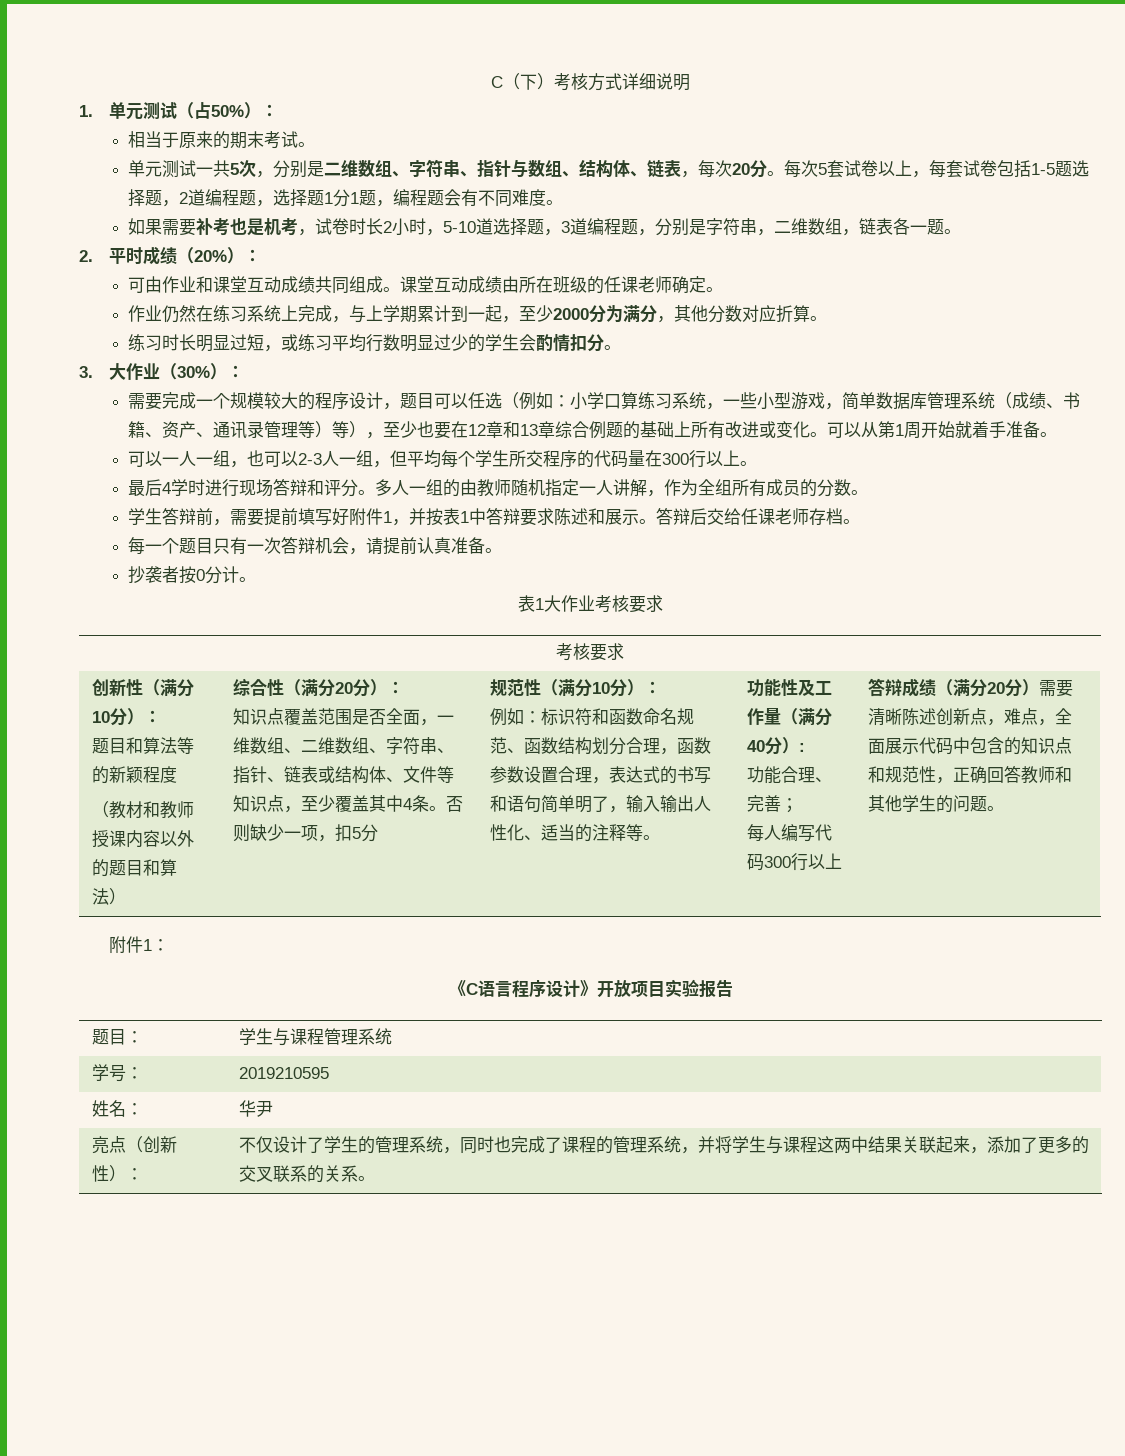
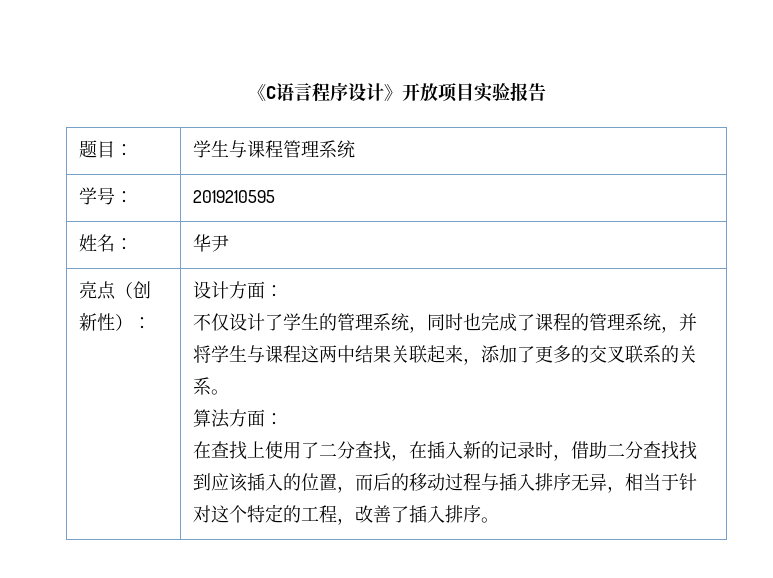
[491,73,690,91] [79,102,279,120] [128,131,316,149] [128,159,1090,178] [128,189,564,207] [128,218,962,236] [79,246,262,265] [128,276,724,294] [128,305,828,323] [128,334,622,352] [79,363,245,380] [128,392,1081,410] [128,421,1058,439] [128,450,758,468] [128,478,869,497] [128,507,861,526] [128,536,503,555] [128,566,257,584] [518,595,663,613] [556,643,624,661] [91,679,194,697] [91,708,161,726] [91,737,194,754] [91,766,177,784] [91,801,194,819] [91,830,194,848] [91,859,177,877] [91,888,126,905] [232,678,404,697] [232,708,454,726] [232,737,454,755] [232,766,454,784] [232,795,463,813] [232,824,378,842] [489,678,661,697] [489,708,694,726] [489,737,711,755] [489,766,711,784] [489,795,711,813] [489,824,660,842] [746,678,832,697] [746,708,832,726] [746,737,805,755] [746,766,832,784] [746,795,798,813] [746,824,832,842] [746,853,842,871] [867,678,1073,697] [867,708,1072,726] [867,737,1072,755] [867,765,1072,784] [867,795,1004,813] [109,936,170,954] C（下）考核方式详细说明 // 1.单元测试（占50%）： // 相当于原来的期末考试。 // 单元测试一共5次，分别是二维数组、字符串、指针与数组、结构体、链表，每次20分。每次5套试卷以上，每套试卷包括1-5题选择题，2道编程题，选择题1分1题，编程题会有不同难度。 // 如果需要补考也是机考，试卷时长2小时，5-10道选择题，3道编程题，分别是字符串，二维数组，链表各一题。 // 2.平时成绩（20%）： // 可由作业和课堂互动成绩共同组成。课堂互动成绩由所在班级的任课老师确定。 // 作业仍然在练习系统上完成，与上学期累计到一起，至少2000分为满分，其他分数对应折算。 // 练习时长明显过短，或练习平均行数明显过少的学生会酌情扣分。 // 3.大作业（30%）： // 需要完成一个规模较大的程序设计，题目可以任选（例如：小学口算练习系统，一些小型游戏，简单数据库管理系统（成绩、书籍、资产、通讯录管理等）等），至少也要在12章和13章综合例题的基础上所有改进或变化。可以从第1周开始就着手准备。 // 可以一人一组，也可以2-3人一组，但平均每个学生所交程序的代码量在300行以上。 // 最后4学时进行现场答辩和评分。多人一组的由教师随机指定一人讲解，作为全组所有成员的分数。 // 学生答辩前，需要提前填写好附件1，并按表1中答辩要求陈述和展示。答辩后交给任课老师存档。 // 每一个题目只有一次答辩机会，请提前认真准备。 // 抄袭者按0分计。 // 表1大作业考核要求 // 考核要求 // 创新性（满分10分）： // 题目和算法等的新颖程度 // （教材和教师授课内容以外的题目和算法） | 综合性（满分20分）： // 知识点覆盖范围是否全面，一维数组、二维数组、字符串、指针、链表或结构体、文件等知识点，至少覆盖其中4条。否则缺少一项，扣5分 | 规范性（满分10分）： // 例如：标识符和函数命名规范、函数结构划分合理，函数参数设置合理，表达式的书写和语句简单明了，输入输出人性化、适当的注释等。 | 功能性及工作量（满分40分）: // 功能合理、完善； // 每人编写代码300行以上 | 答辩成绩（满分20分）需要清晰陈述创新点，难点，全面展示代码中包含的知识点和规范性，正确回答教师和其他学生的问题。 // 附件1： // -> (247, 92) none
(143, 1174) none -> [192,281,283,299] 设计方面： //
(375, 1178) none -> [192,409,283,428] [192,441,697,461] [192,473,697,493] [192,504,499,525] // 算法方面： // 在查找上使用了二分查找，在插入新的记录时，借助二分查找找到应该插入的位置，而后的移动过程与插入排序无异，相当于针对这个特定的工程，改善了插入排序。

